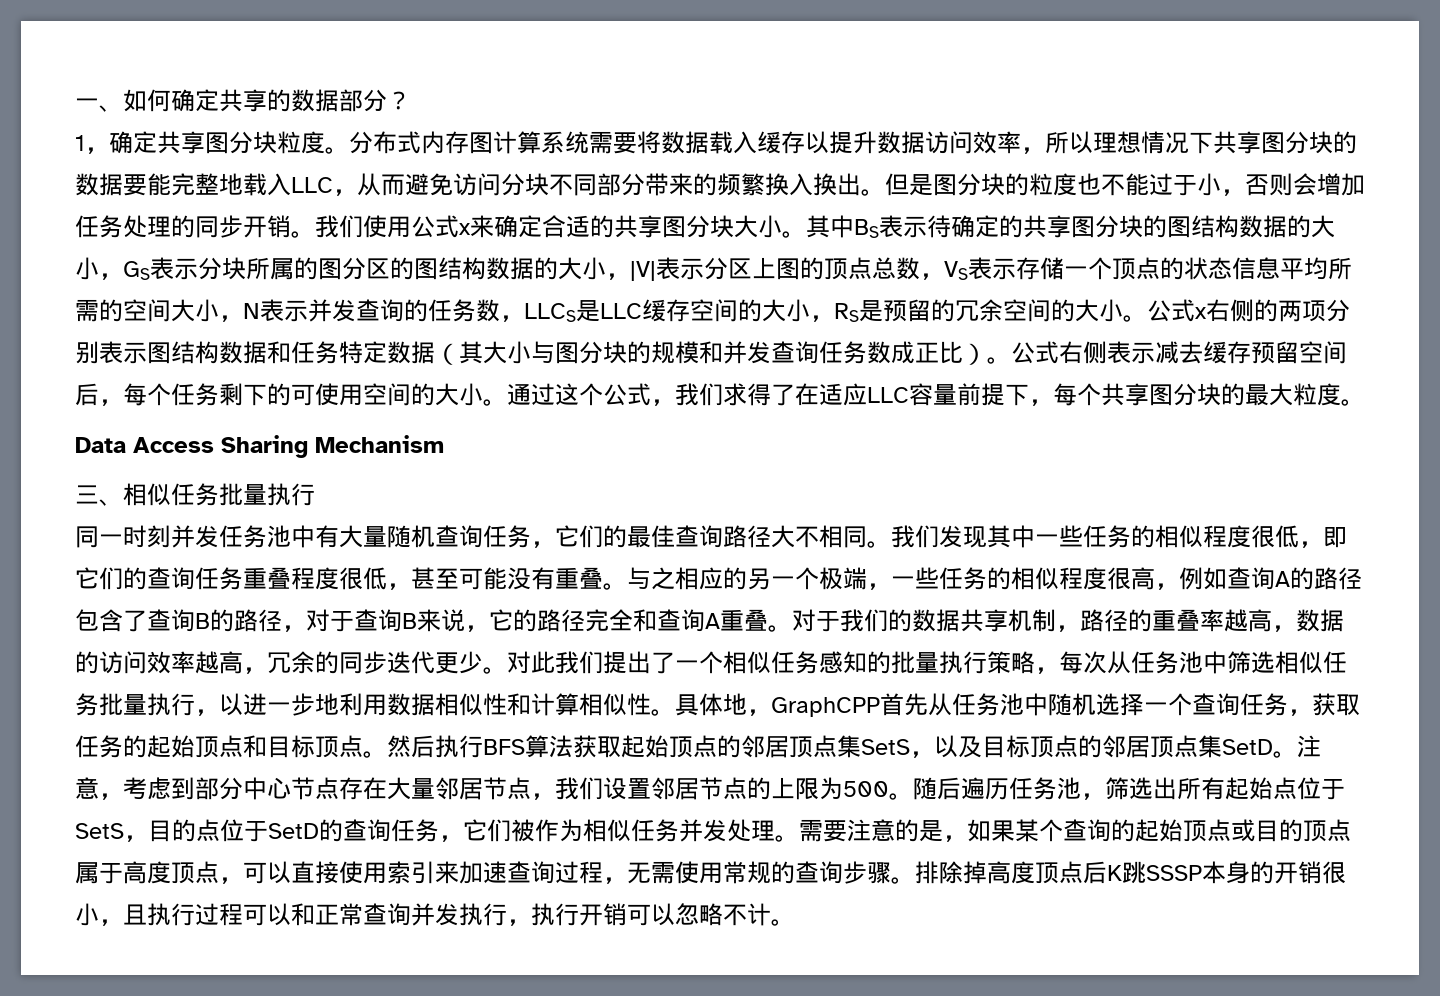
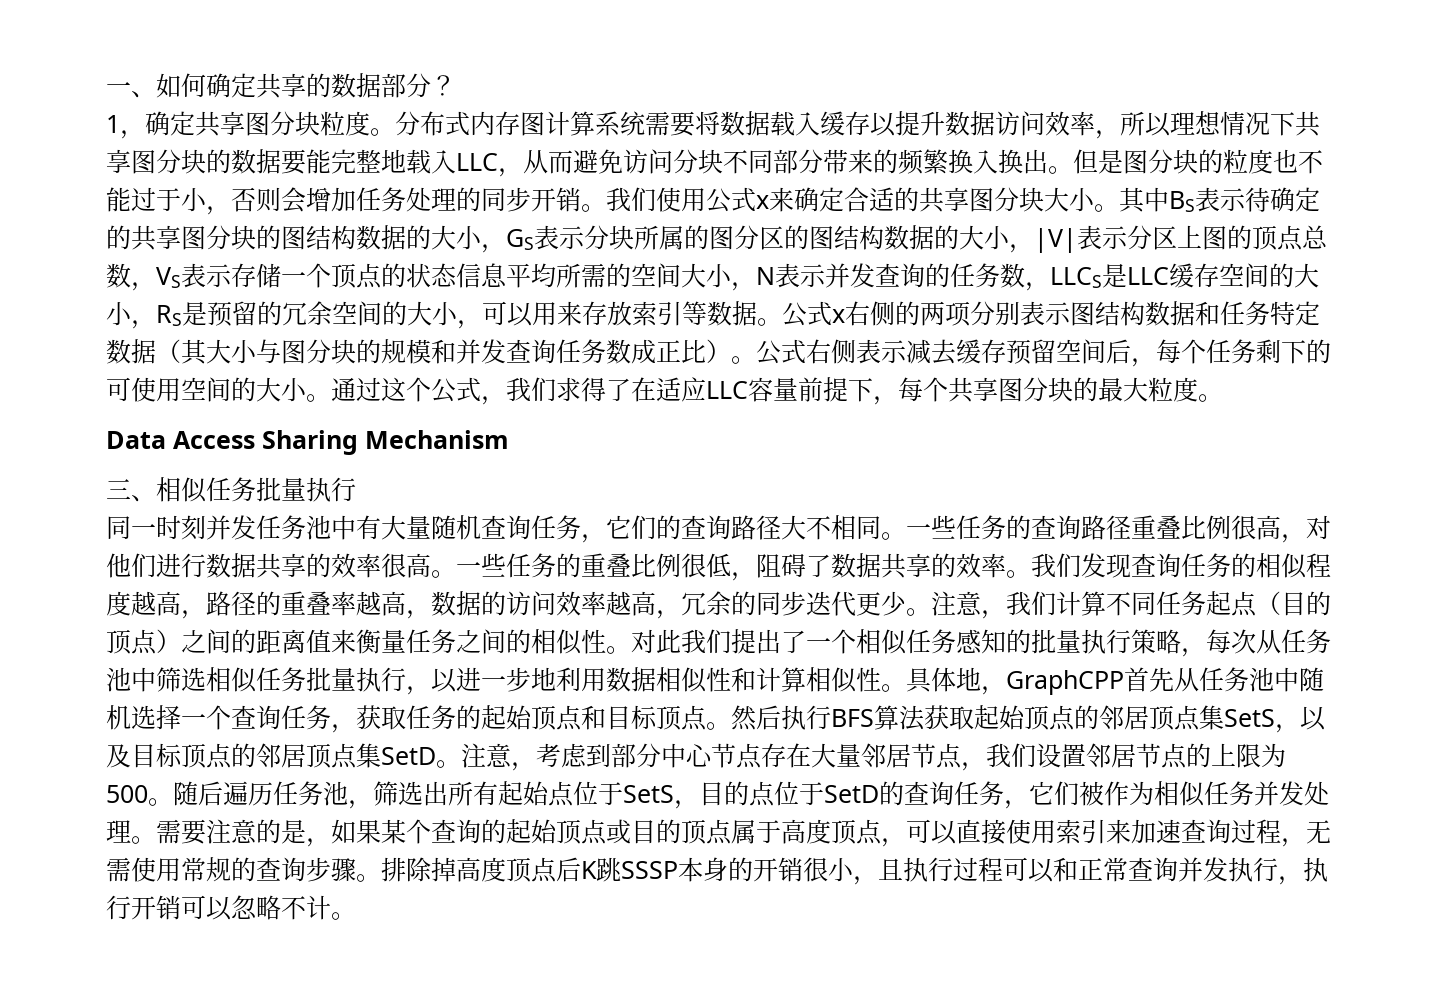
(1123, 310) none -> [457,301,757,329] ，可以用来存放索引等数据
[627,525,675,548] 最佳 -> (681, 527) none
[891,525,1347,548] [75,567,1362,590] [75,609,1056,632] 我们发现其中一些任务的相似程度很低，即它们的查询任务重叠程度很低，甚至可能没有重叠。与之相应的另一个极端，一些任务的相似程度很高，例如查询A的路径包含了查询B的路径，对于查询B来说，它的路径完全和查询A重叠。对于我们的数据共享机制 -> [906,515,1331,543] [106,553,1331,581] [106,591,181,616] 一些任务的查询路径重叠比例很高，对他们进行数据共享的效率很高。一些任务的重叠比例很低，阻碍了数据共享的效率。我们发现查询任务的相似程度越高
(507, 670) none -> [931,591,1331,619] [106,629,631,655] 注意，我们计算不同任务起点（目的顶点）之间的距离值来衡量任务之间的相似性。

